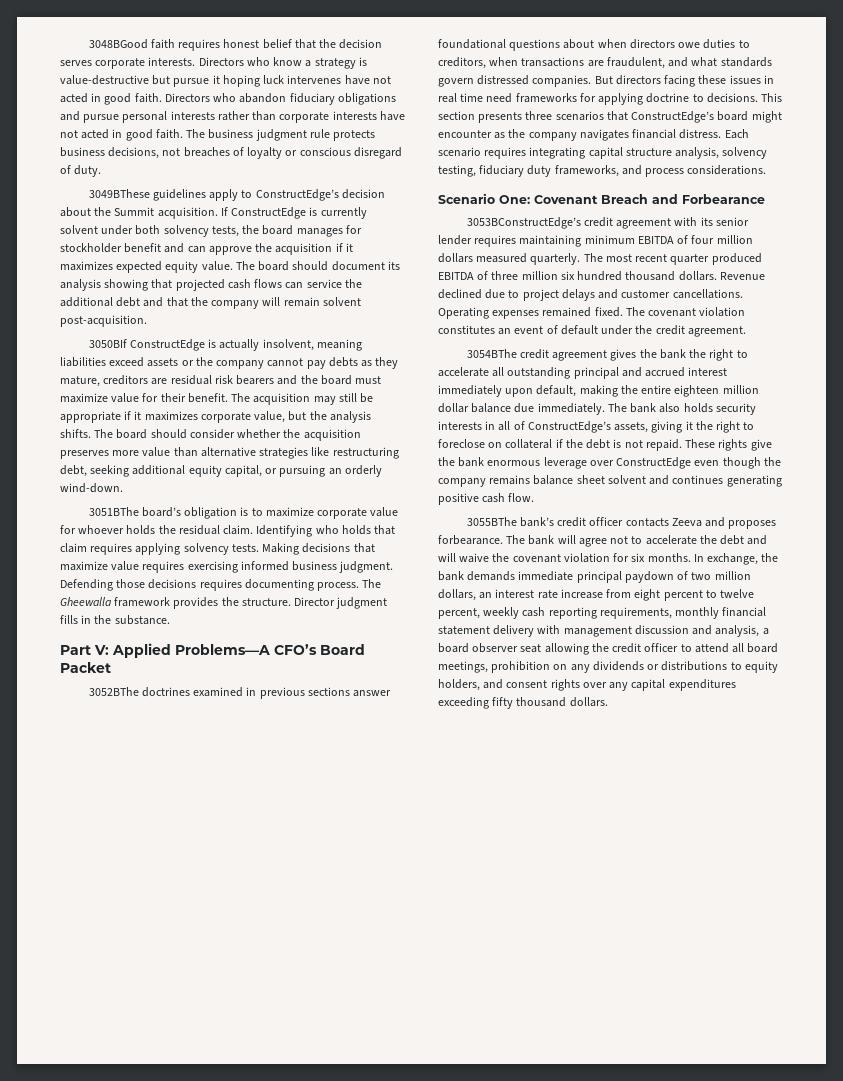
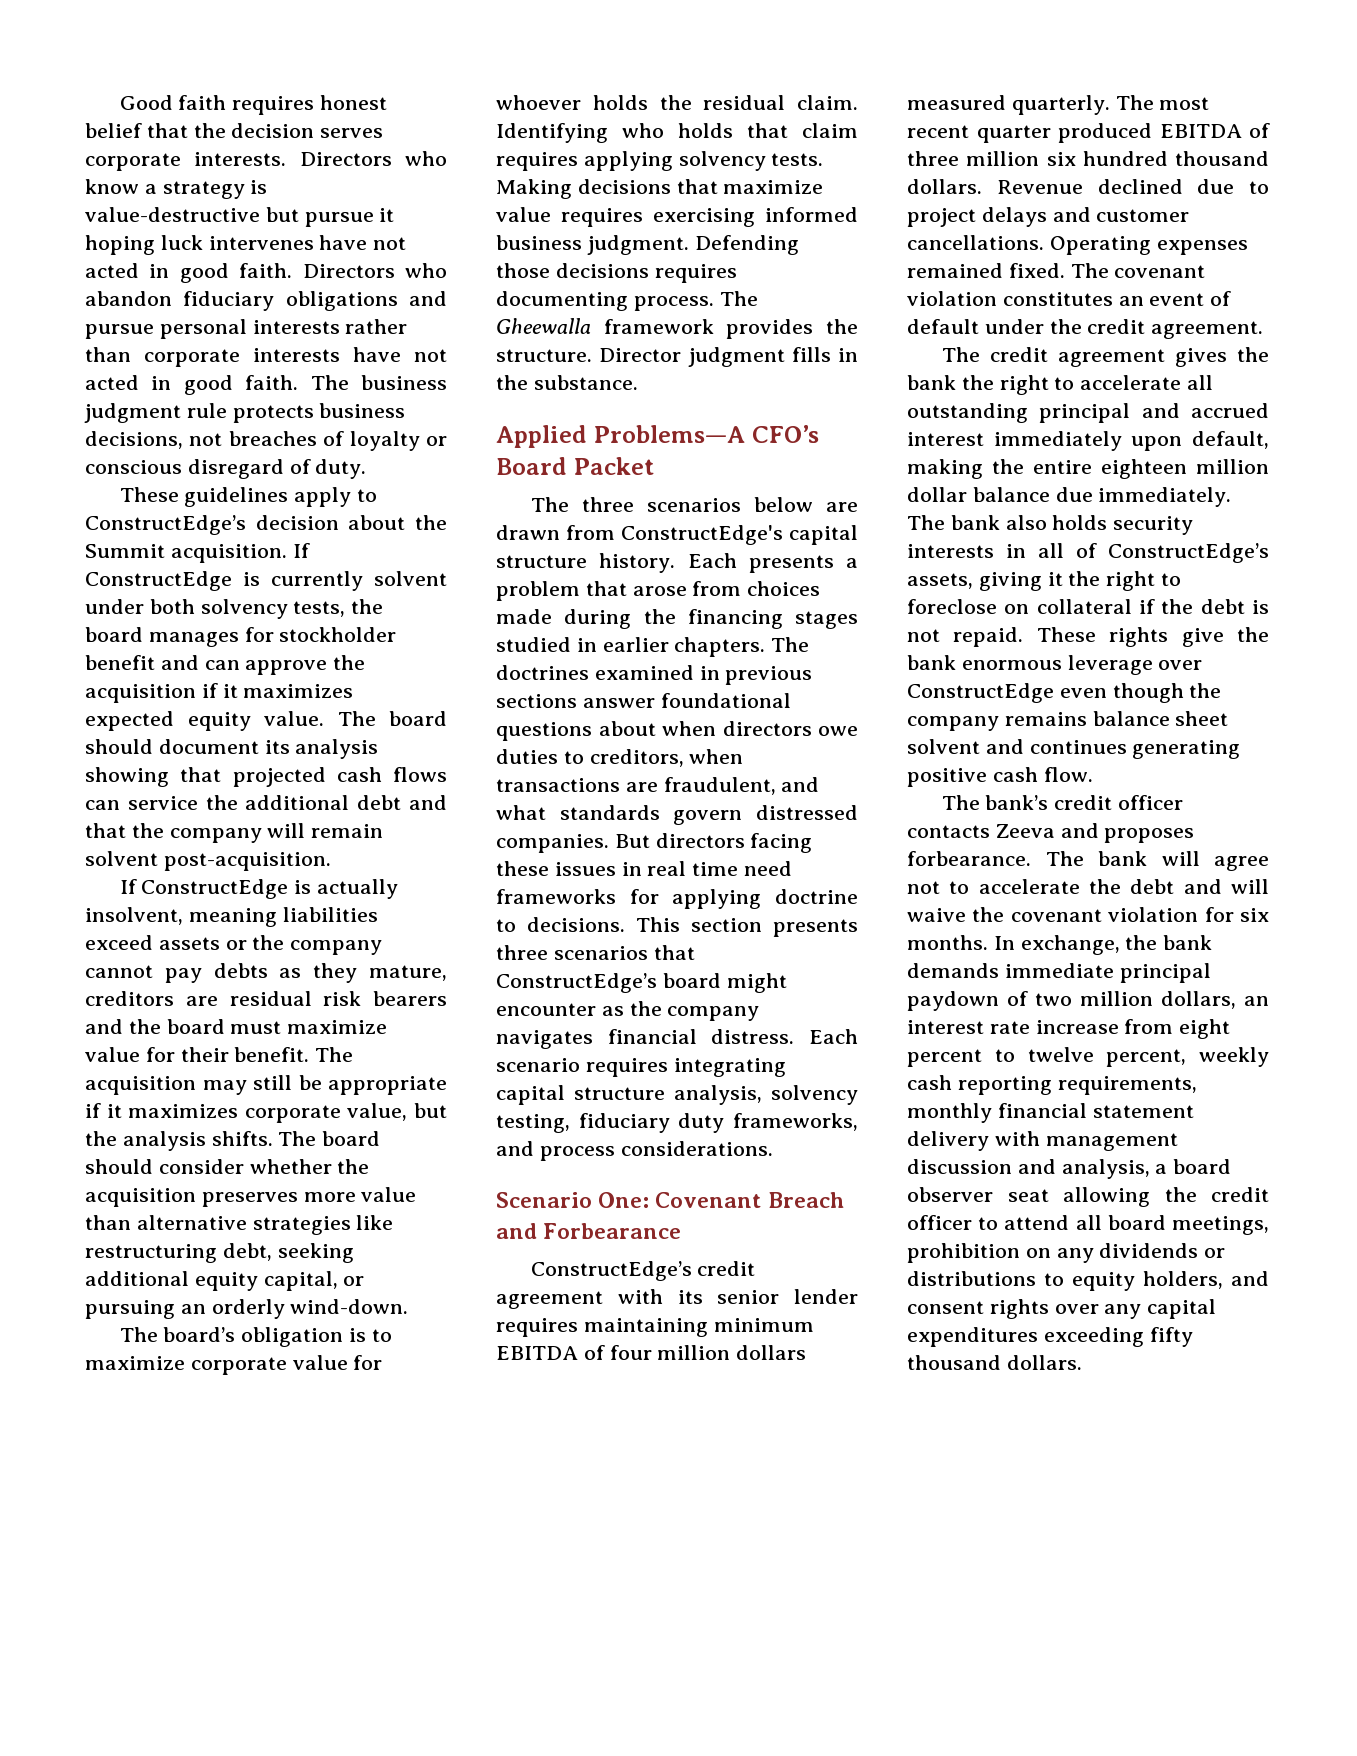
[88,39,148,49] 3048BGood -> [119,95,173,110] Good
[88,189,150,198] 3049BThese -> [119,487,179,502] These
[88,339,127,348] 3050BIf -> [119,879,137,894] If
[88,507,139,516] 3051BThe -> [119,1327,158,1342] The
[60,645,109,655] Part V: -> (638, 382) none
[88,687,139,696] 3052BThe -> [530,497,858,512] [496,525,858,545] [496,553,858,573] [496,581,821,601] [496,609,858,629] [496,637,810,657] The three scenarios below are drawn from ConstructEdge's capital structure history. Each presents a problem that arose from choices made during the financing stages studied in earlier chapters. The
[466,217,581,229] 3053BConstructEdge’s -> [530,1261,692,1281] ConstructEdge’s
[466,349,517,358] 3054BThe -> [941,347,980,362] The
[466,517,517,526] 3055BThe -> [941,795,980,810] The

